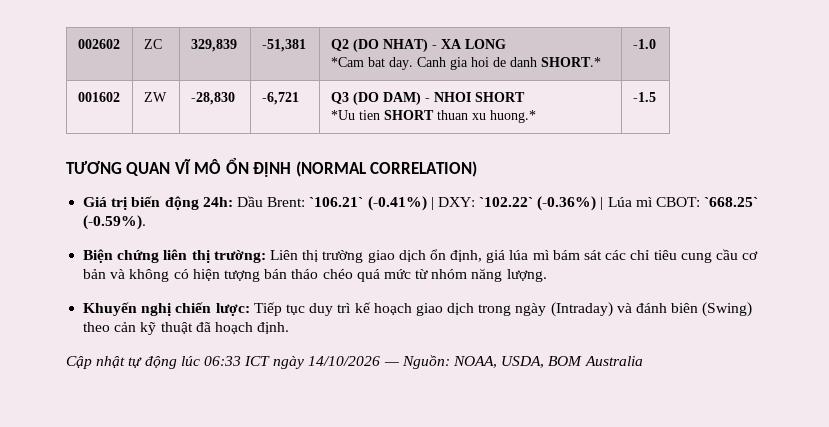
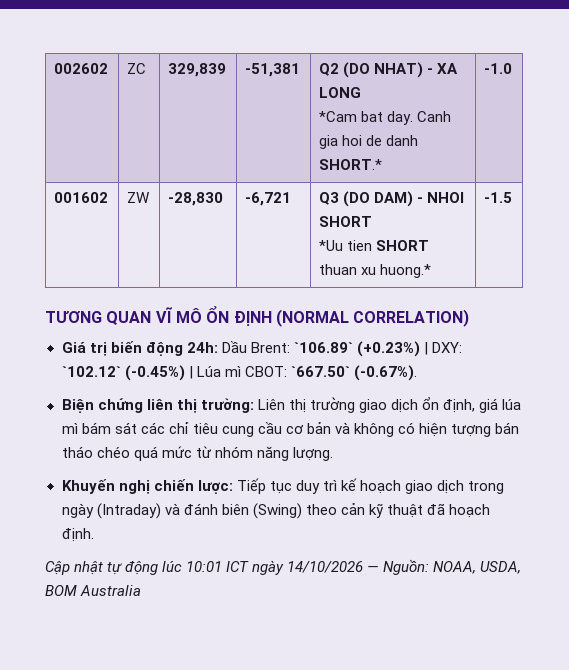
[309,196,597,211] `106.21` (-0.41%) | DXY: `102.22` (-0.36%) -> [293,341,463,357] [61,365,185,381] `106.89` (+0.23%) | DXY: `102.12` (-0.45%)
[704,197,759,207] [83,215,147,230] `668.25` (-0.59%). -> [290,365,417,381] `667.50` (-0.67%).
[203,356,241,366] 06:33 -> [186,561,223,572] 10:01

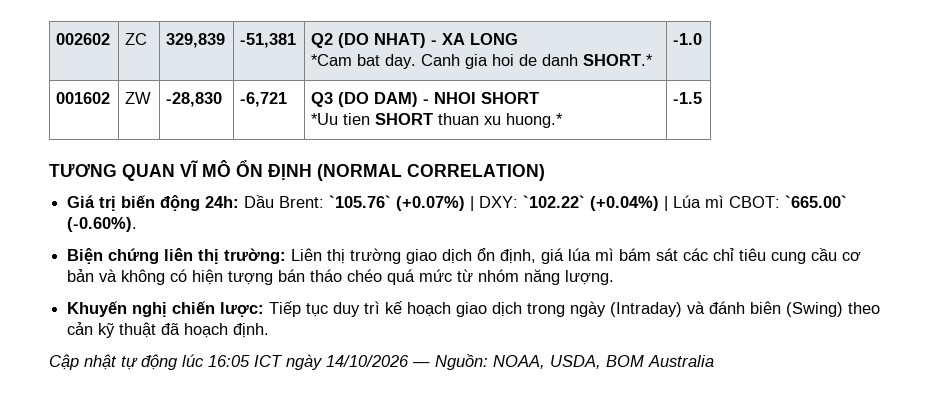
[293,341,463,357] [61,365,185,381] `106.89` (+0.23%) | DXY: `102.12` (-0.45%) -> [329,195,660,211] `105.76` (+0.07%) | DXY: `102.22` (+0.04%)
[290,365,417,381] `667.50` (-0.67%). -> [785,195,848,208] [67,217,138,232] `665.00` (-0.60%).
[186,561,223,572] 10:01 -> [208,355,250,367] 16:05

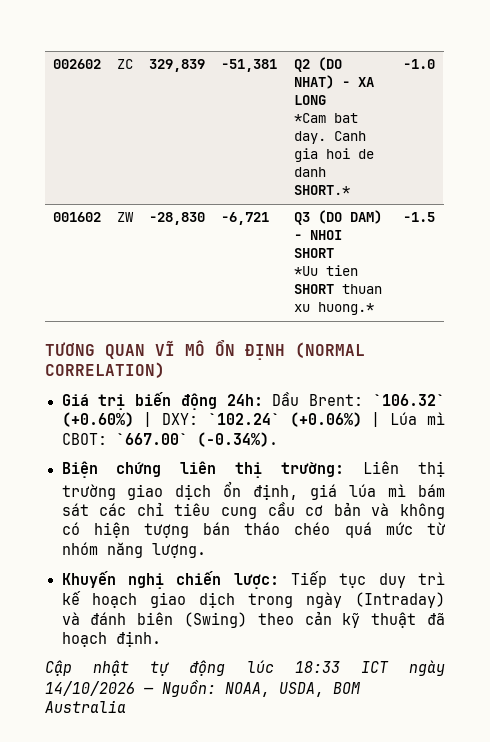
[329,195,660,211] `105.76` (+0.07%) | DXY: `102.22` (+0.04%) -> [373,394,445,406] [61,412,362,427] `106.32` (+0.60%) | DXY: `102.24` (+0.06%)
[785,195,848,208] [67,217,138,232] `665.00` (-0.60%). -> [115,432,278,447] `667.00` (-0.34%).
[208,355,250,367] 16:05 -> [294,661,340,673] 18:33

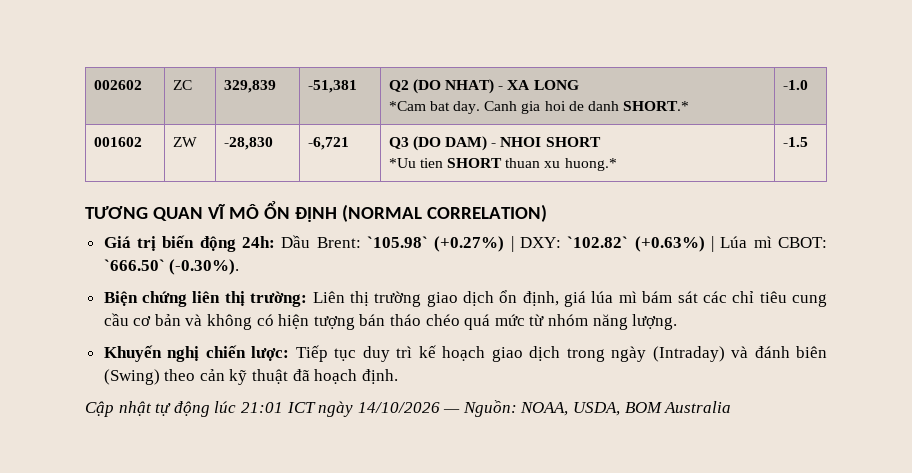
[373,394,445,406] [61,412,362,427] `106.32` (+0.60%) | DXY: `102.24` (+0.06%) -> [367,236,705,252] `105.98` (+0.27%) | DXY: `102.82` (+0.63%)
[115,432,278,447] `667.00` (-0.34%). -> [103,259,240,275] `666.50` (-0.30%).
[294,661,340,673] 18:33 -> [240,402,283,413] 21:01

